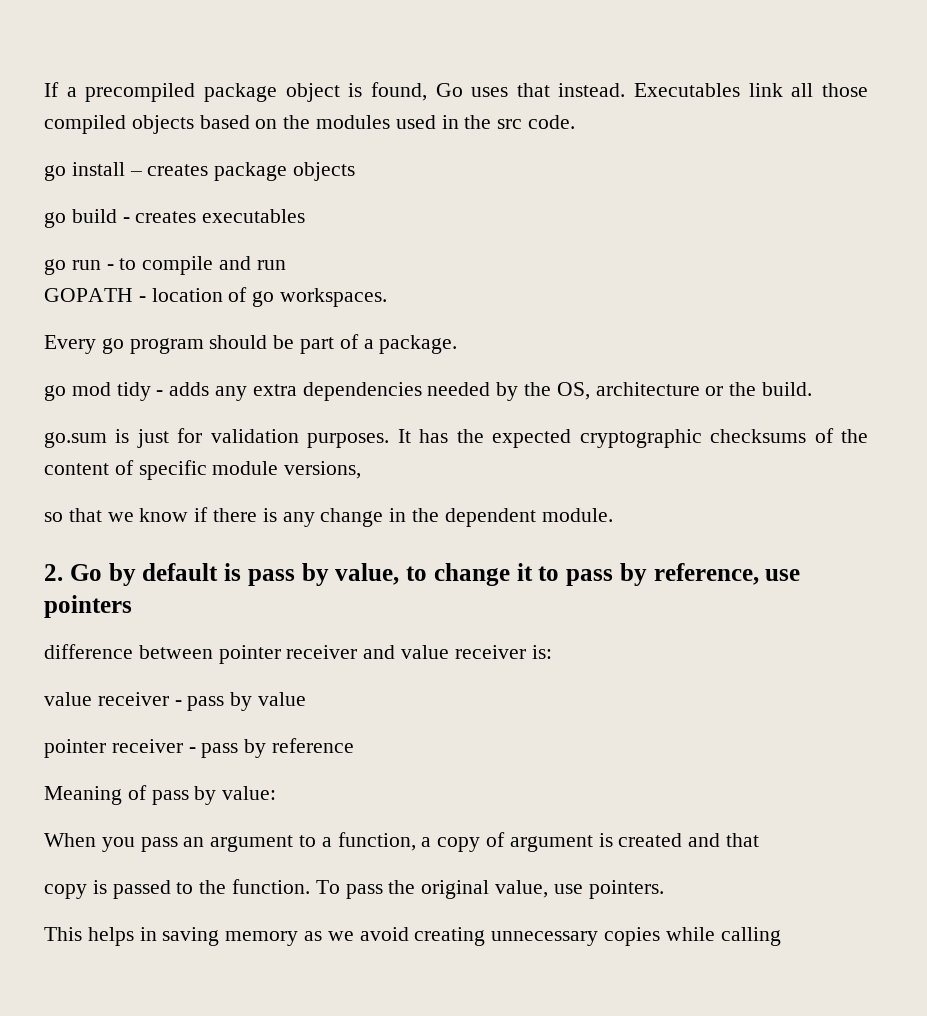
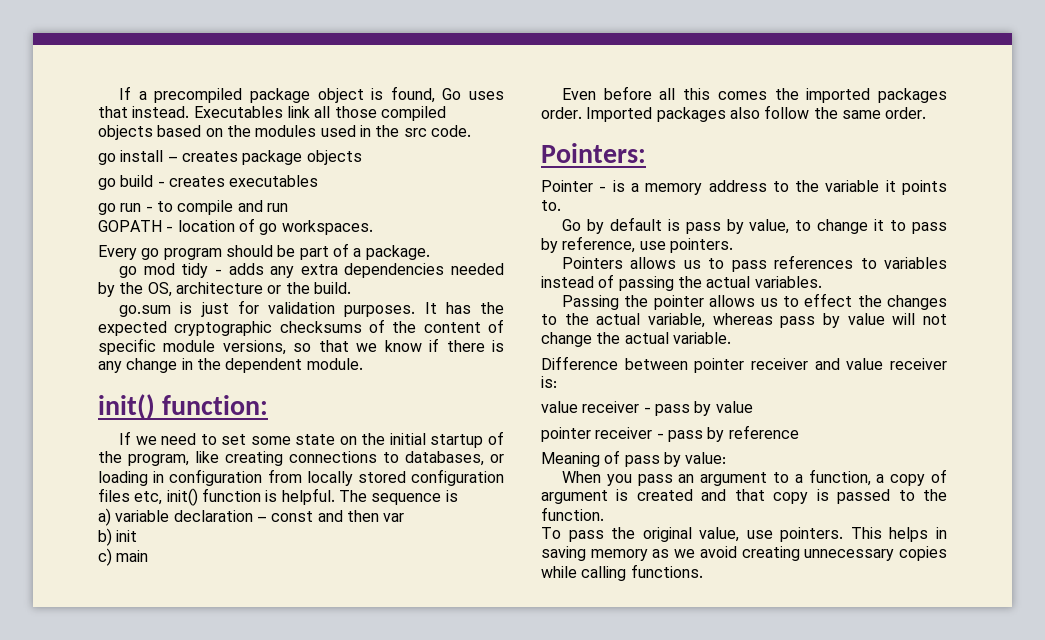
(362, 470) // -> (286, 347) none
[44,564,63,581] 2. -> [98,394,269,420] [119,431,505,448] [98,451,504,466] [98,469,505,486] [98,488,458,506] [98,508,405,526] [98,528,138,546] [98,548,149,566] [562,86,947,103] [541,105,927,122] [541,143,646,163] [541,180,947,195] [541,200,561,211] init() function: // If we need to set some state on the initial startup of the program, like creating connections to databases, or loading in configuration from locally stored configuration files etc, init() function is helpful. The sequence is // a) variable declaration – const and then var // b) init // c) main // Even before all this comes the imported packages order. Imported packages also follow the same order. // Pointers: // Pointer - is a memory address to the variable it points to. //
[44,595,132,618] [44,644,133,659] pointers // difference -> [669,238,733,253] [562,255,947,272] [541,274,822,291] [562,293,947,310] [541,313,947,328] [541,332,731,347] [541,356,618,370] pointers. // Pointers allows us to pass references to variables instead of passing the actual variables. // Passing the pointer allows us to effect the changes to the actual variable, whereas pass by value will not change the actual variable. // Difference
(760, 840) // -> (765, 495) none
(311, 886) none -> (604, 514) //
(664, 889) // -> (844, 534) none
(781, 936) none -> [630,564,703,578] functions.

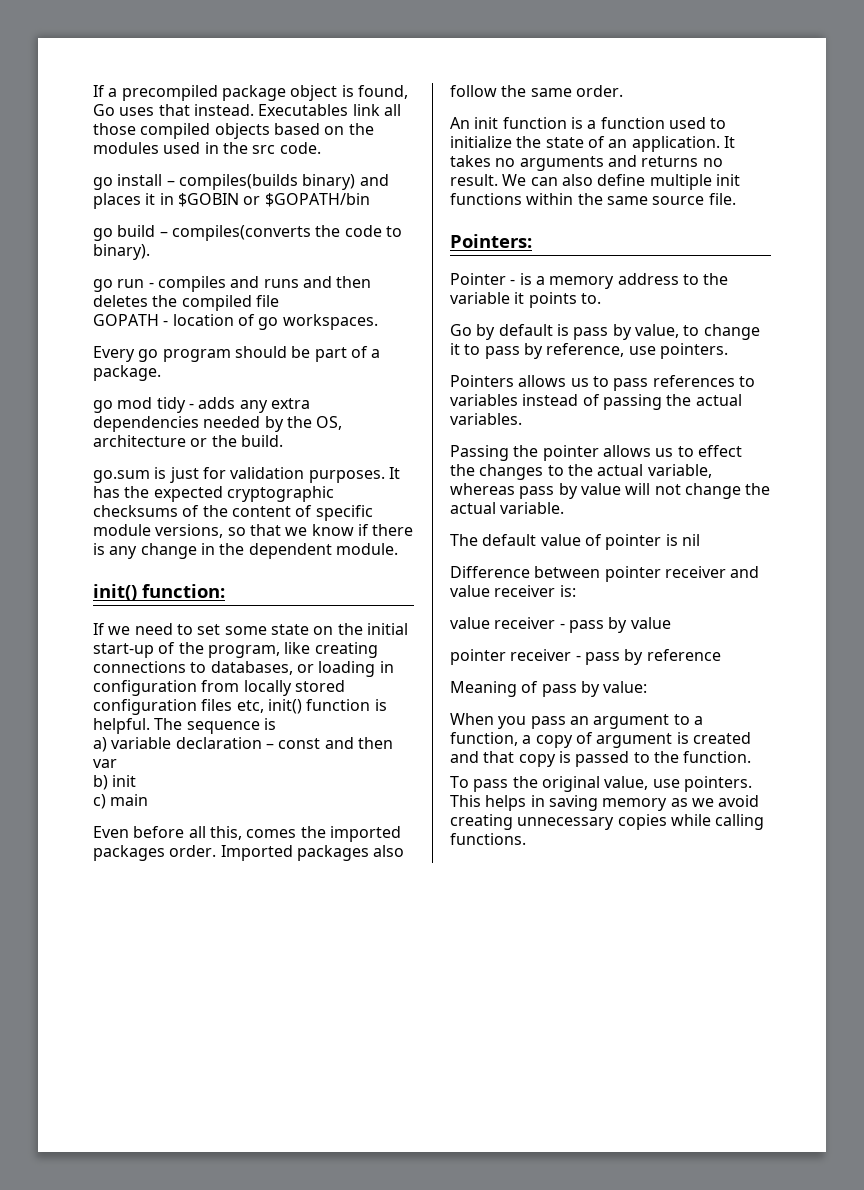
[181,150,362,165] [98,175,319,190] [98,200,288,215] creates package objects // go build - creates executables // go run - to compile and run -> [178,174,389,190] [93,193,370,209] [93,225,402,241] [93,244,150,260] [93,276,372,292] [93,295,279,311] compiles(builds binary) and places it in $GOBIN or $GOPATH/bin // go build – compiles(converts the code to binary). // go run - compiles and runs and then deletes the compiled file
[430,434,484,448] startup -> [93,643,154,658] start-up
[683,88,711,100] this -> [209,826,242,840] this,
(927, 113) none -> [450,117,727,129] [450,136,735,152] [450,155,723,171] [450,174,740,190] [450,193,736,205] // An init function is a function used to initialize the state of an application. It takes no arguments and returns no result. We can also define multiple init functions within the same source file.
(731, 338) none -> [450,534,700,550] // The default value of pointer is nil

